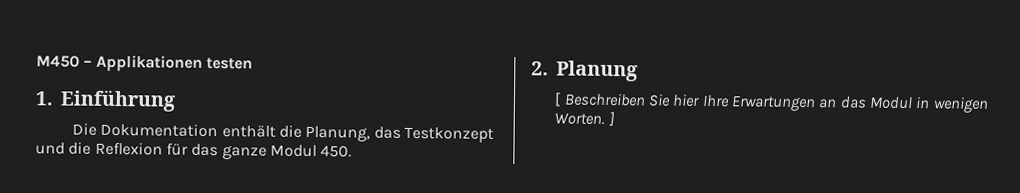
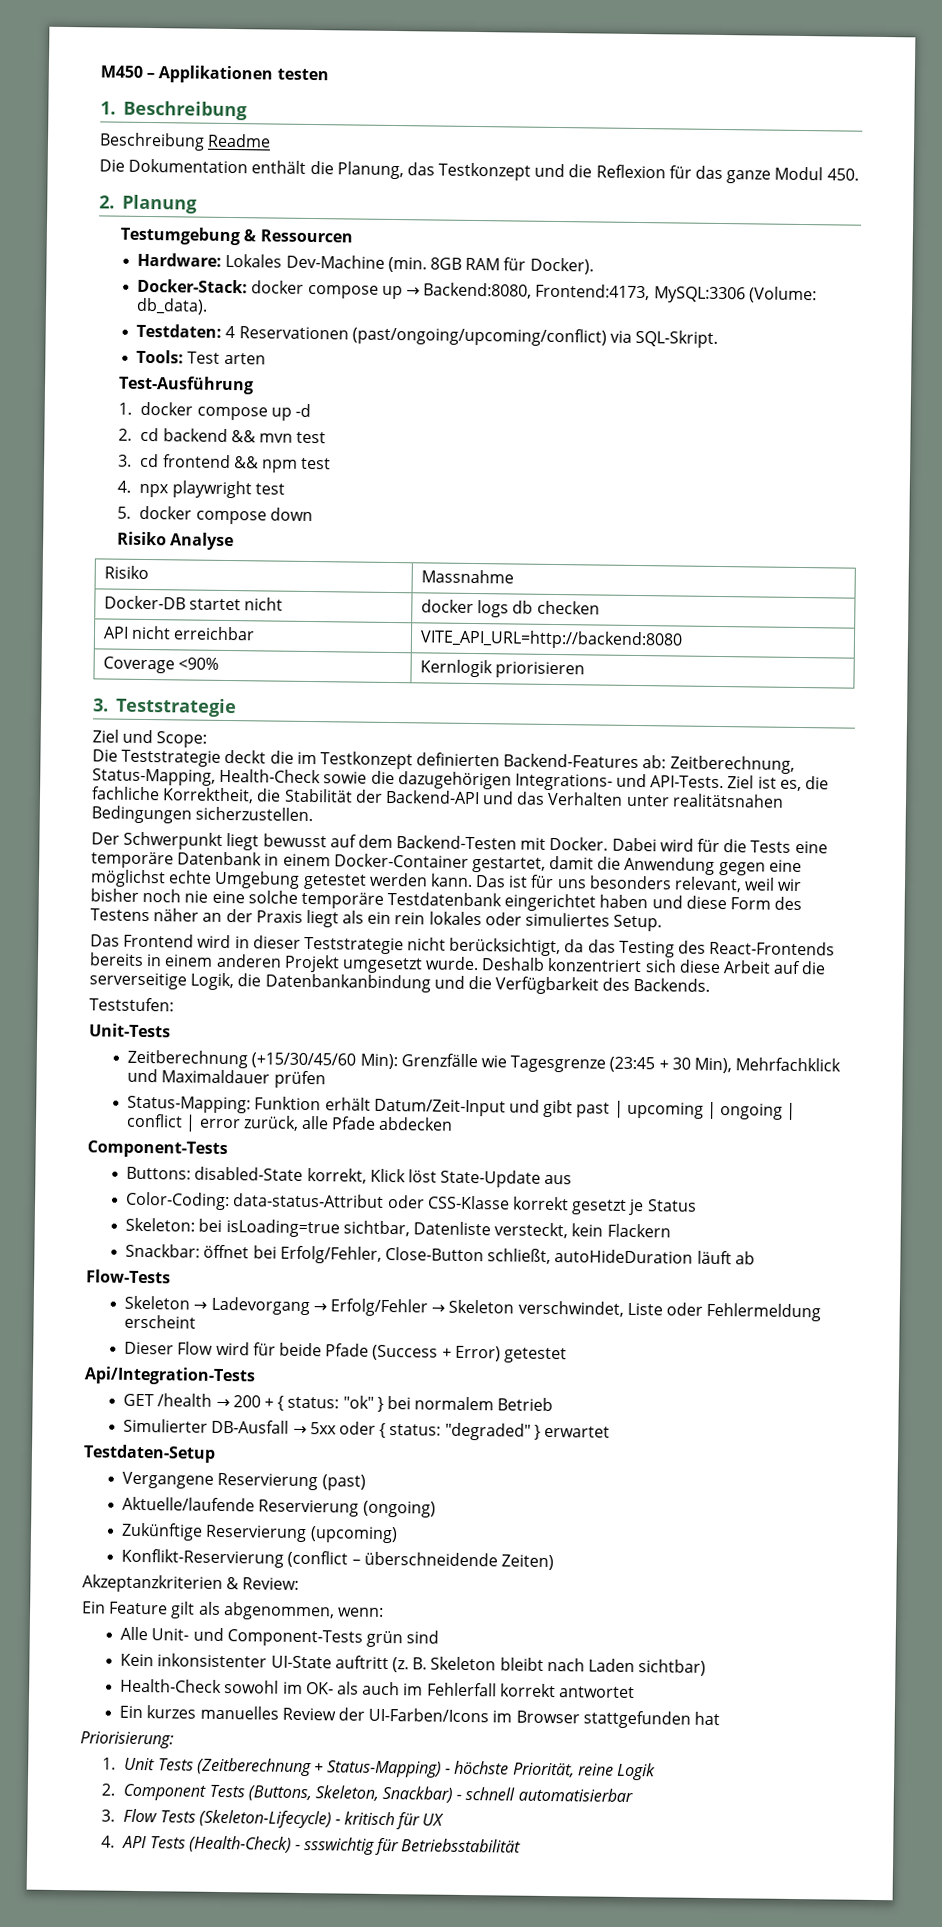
[60,89,176,112] Einführung -> [122,100,247,121] [99,132,272,151] Beschreibung // Beschreibung Readme
[554,92,989,113] [554,111,615,127] [ Beschreiben Sie hier Ihre Erwartungen an das Modul in wenigen Worten. ] -> [120,226,353,246] [137,252,594,275] [137,278,817,304] [136,297,209,315] [136,323,719,348] [136,349,266,365] [118,375,255,395] [118,401,311,421] [118,427,327,444] [118,453,332,473] [117,480,285,499] [117,505,313,525] [117,531,235,551] [104,565,150,580] [421,569,515,584] [104,595,284,611] [421,599,600,618] [103,625,256,641] [420,629,684,650] [103,656,220,674] [420,659,586,679] [93,697,237,718] [92,729,208,748] [92,749,795,774] [92,768,830,792] [91,786,784,808] [91,805,314,824] [91,831,828,854] [91,851,802,876] [90,869,803,893] [90,888,803,912] [90,908,663,932] [90,933,836,958] [89,952,827,975] [89,972,711,995] [89,997,174,1012] [89,1023,171,1038] [127,1049,842,1074] [127,1068,326,1089] [127,1095,797,1120] [126,1113,454,1132] [87,1140,228,1159] [126,1166,573,1188] [125,1191,697,1216] [125,1217,671,1239] [125,1243,755,1265] [86,1269,171,1284] [124,1295,822,1322] [124,1314,197,1329] [124,1341,567,1364] [84,1366,256,1386] [123,1393,554,1412] [123,1418,610,1441] [83,1444,216,1463] [122,1471,366,1491] [122,1496,436,1518] [121,1522,398,1544] [121,1548,554,1571] [82,1574,300,1594] [82,1601,384,1621] [120,1626,440,1648] [120,1653,707,1676] [120,1678,635,1699] [119,1705,720,1729] [80,1731,174,1749] [102,1757,657,1781] [101,1783,633,1803] [101,1808,445,1830] [101,1835,522,1856] Testumgebung & Ressourcen // Hardware: Lokales Dev-Machine (min. 8GB RAM für Docker). // Docker-Stack: docker compose up → Backend:8080, Frontend:4173, MySQL:3306 (Volume: db_data). // Testdaten: 4 Reservationen (past/ongoing/upcoming/conflict) via SQL-Skript. // Tools: Test arten // Test-Ausführung // 1. docker compose up -d // 2. cd backend && mvn test // 3. cd frontend && npm test // 4. npx playwright test // 5. docker compose down // Risiko Analyse // Risiko | Massnahme // Docker-DB startet nicht | docker logs db checken // API nicht erreichbar | VITE_API_URL=http://backend:8080 // Coverage <90% | Kernlogik priorisieren // 3. Teststrategie // Ziel und Scope: // Die Teststrategie deckt die im Testkonzept definierten Backend-Features ab: Zeitberechnung, Status-Mapping, Health-Check sowie die dazugehörigen Integrations- und API-Tests. Ziel ist es, die fachliche Korrektheit, die Stabilität der Backend-API und das Verhalten unter realitätsnahen Bedingungen sicherzustellen. // Der Schwerpunkt liegt bewusst auf dem Backend-Testen mit Docker. Dabei wird für die Tests eine temporäre Datenbank in einem Docker-Container gestartet, damit die Anwendung gegen eine möglichst echte Umgebung getestet werden kann. Das ist für uns besonders relevant, weil wir bisher noch nie eine solche temporäre Testdatenbank eingerichtet haben und diese Form des Testens näher an der Praxis liegt als ein rein lokales oder simuliertes Setup. // Das Frontend wird in dieser Teststrategie nicht berücksichtigt, da das Testing des React-Frontends bereits in einem anderen Projekt umgesetzt wurde. Deshalb konzentriert sich diese Arbeit auf die serverseitige Logik, die Datenbankanbindung und die Verfügbarkeit des Backends. // Teststufen: // Unit-Tests // Zeitberechnung (+15/30/45/60 Min): Grenzfälle wie Tagesgrenze (23:45 + 30 Min), Mehrfachklick und Maximaldauer prüfen // Status-Mapping: Funktion erhält Datum/Zeit-Input und gibt past | upcoming | ongoing | conflict | error zurück, alle Pfade abdecken // Component-Tests // Buttons: disabled-State korrekt, Klick löst State-Update aus // Color-Coding: data-status-Attribut oder CSS-Klasse korrekt gesetzt je Status // Skeleton: bei isLoading=true sichtbar, Datenliste versteckt, kein Flackern // Snackbar: öffnet bei Erfolg/Fehler, Close-Button schließt, autoHideDuration läuft ab // Flow-Tests // Skeleton → Ladevorgang → Erfolg/Fehler → Skeleton verschwindet, Liste oder Fehlermeldung erscheint // Dieser Flow wird für beide Pfade (Success + Error) getestet // Api/Integration-Tests // GET /health → 200 + { status: "ok" } bei normalem Betrieb // Simulierter DB-Ausfall → 5xx oder { status: "degraded" } erwartet // Testdaten-Setup // Vergangene Reservierung (past) // Aktuelle/laufende Reservierung (ongoing) // Zukünftige Reservierung (upcoming) // Konflikt-Reservierung (conflict – überschneidende Zeiten) // Akzeptanzkriterien & Review: // Ein Feature gilt als abgenommen, wenn: // Alle Unit- und Component-Tests grün sind // Kein inkonsistenter UI-State auftritt (z. B. Skeleton bleibt nach Laden sichtbar) // Health-Check sowohl im OK- als auch im Fehlerfall korrekt antwortet // Ein kurzes manuelles Review der UI-Farben/Icons im Browser stattgefunden hat // Priorisierung: // 1. Unit Tests (Zeitberechnung + Status-Mapping) - höchste Priorität, reine Logik // 2. Component Tests (Buttons, Skeleton, Snackbar) - schnell automatisierbar // 3. Flow Tests (Skeleton-Lifecycle) - kritisch für UX // 4. API Tests (Health-Check) - ssswichtig für Betriebsstabilität

